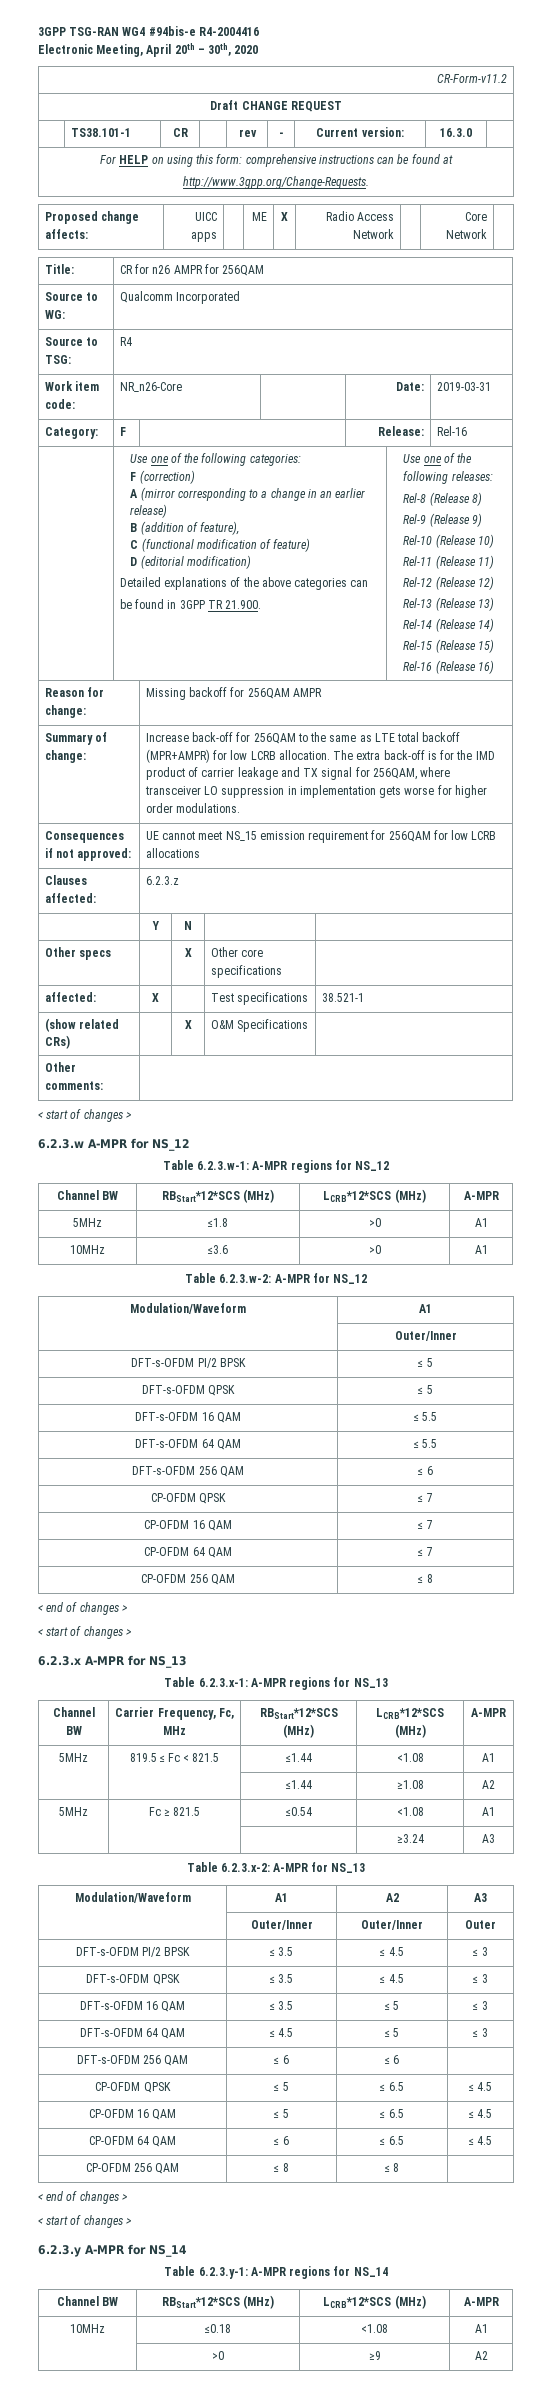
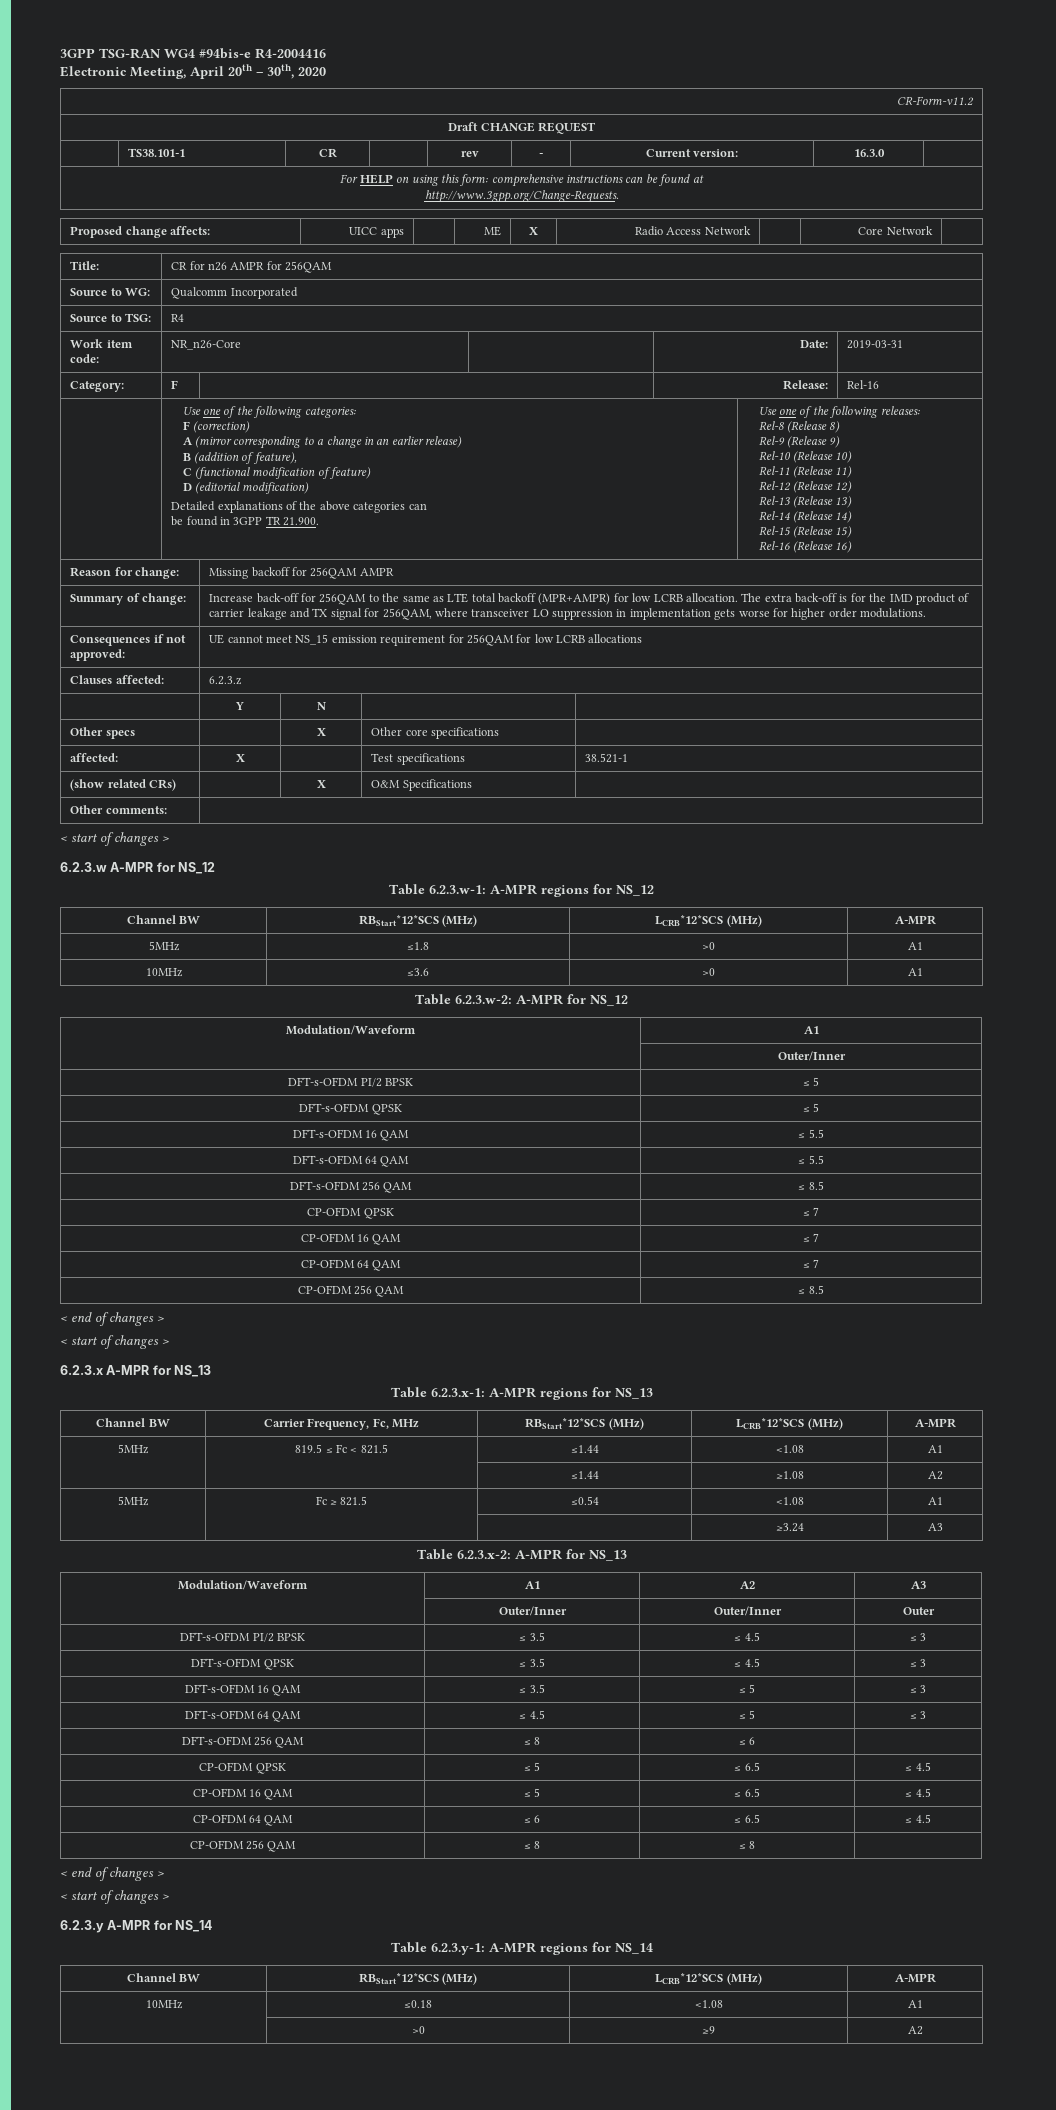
[426,1466,433,1475] 6 -> [808,1181,824,1190] 8.5
[426,1574,433,1583] 8 -> [808,1285,824,1294] 8.5
[282,2055,289,2064] 6 -> [534,1737,541,1745] 8

